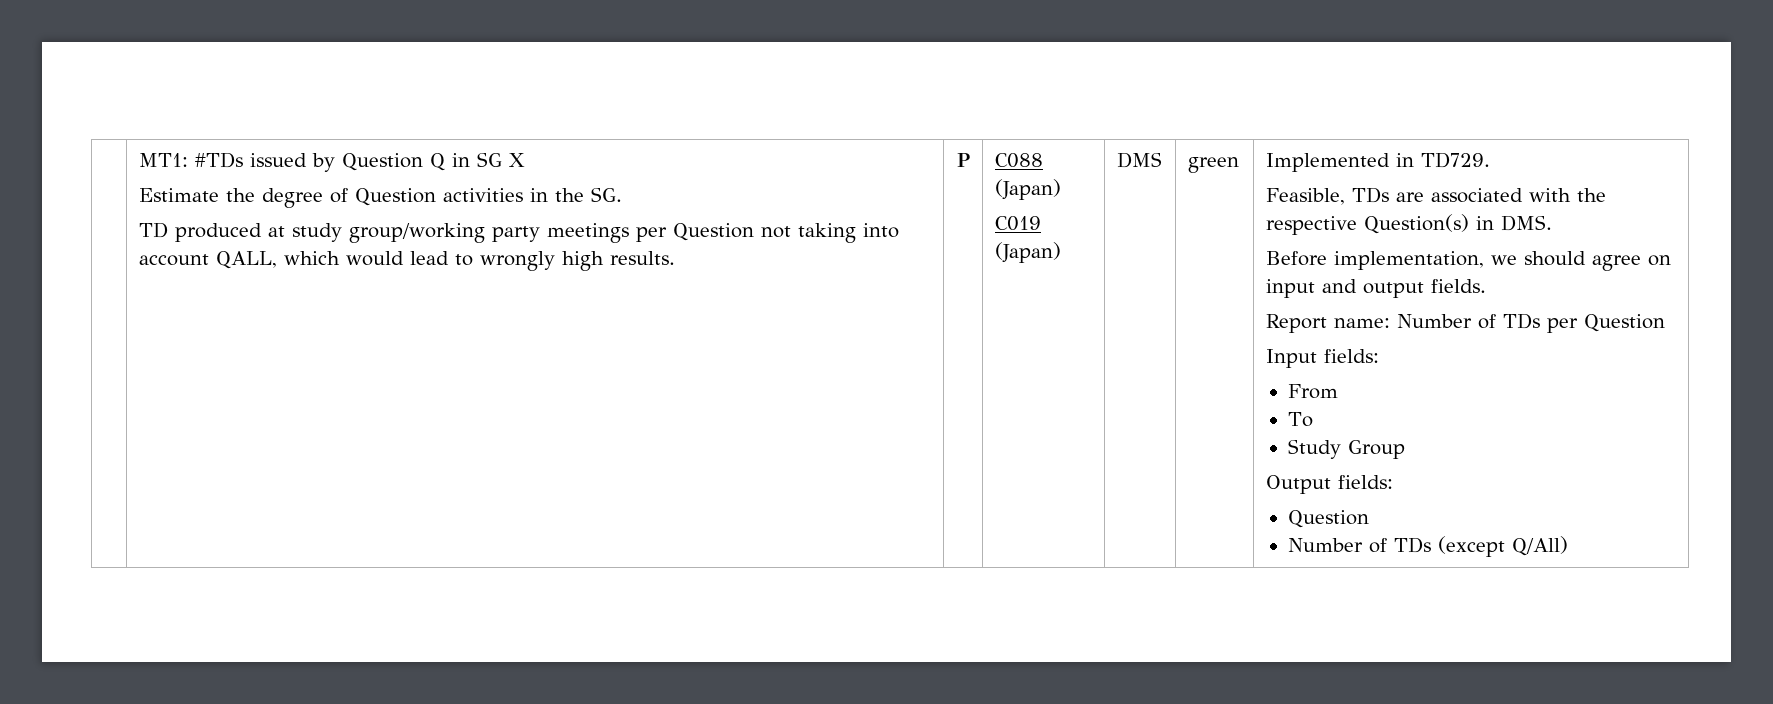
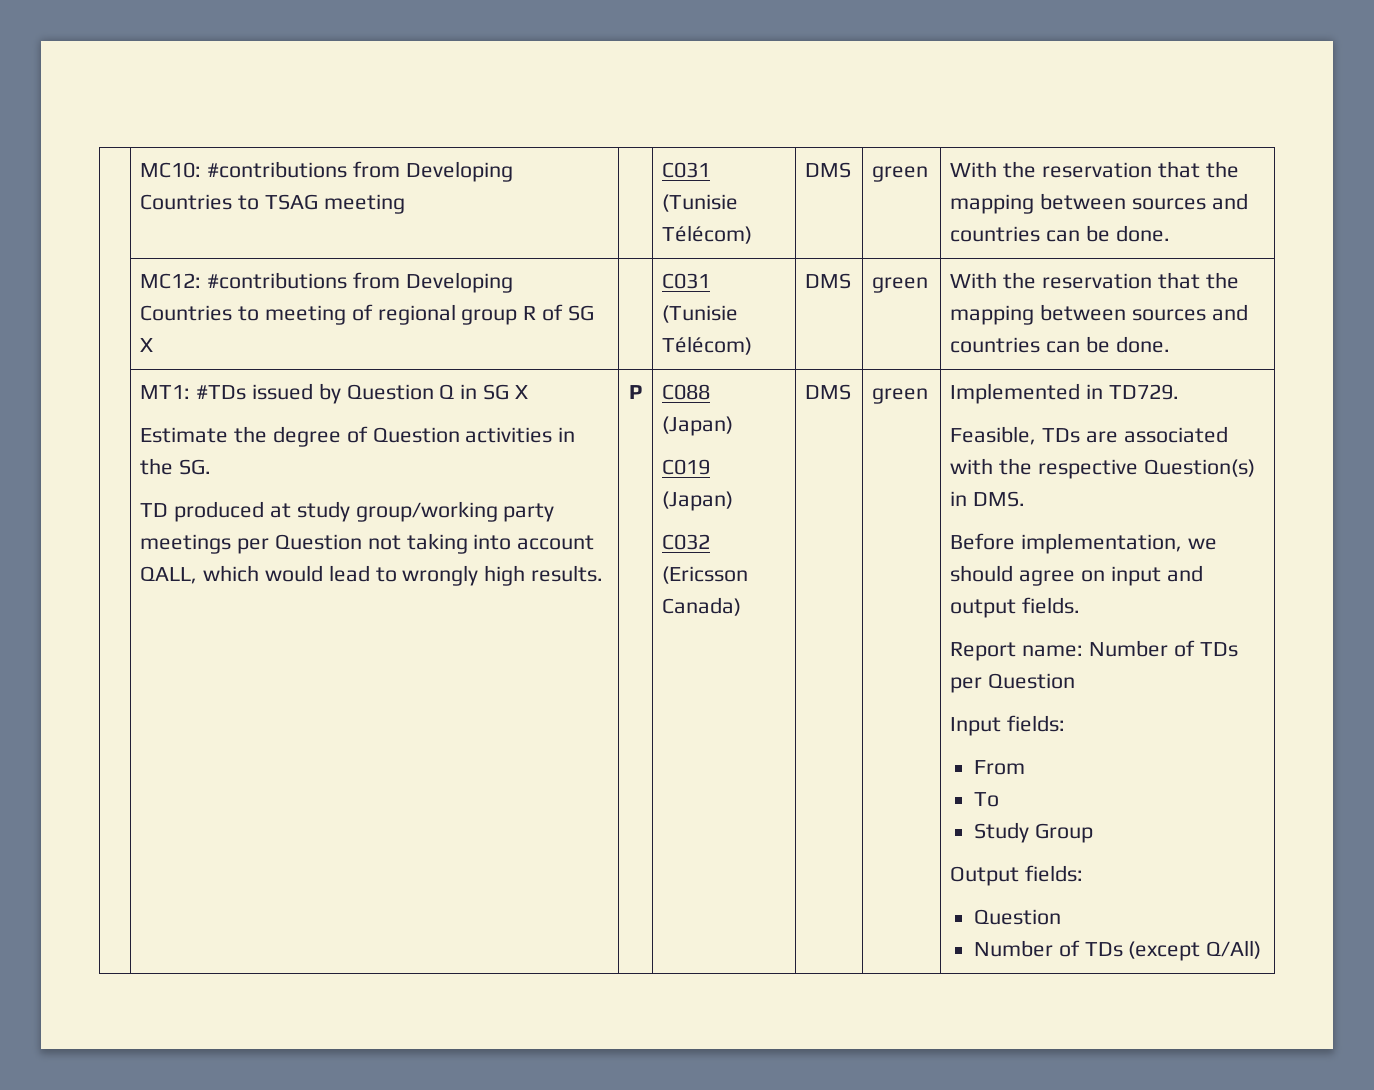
(138, 160) none -> [140,161,513,182] [140,194,405,214] [662,162,711,178] [662,194,739,212] [662,225,753,244] [805,162,852,178] [872,166,929,182] [950,161,1239,178] [950,193,1248,214] [950,225,1170,242] [140,272,513,293] [140,304,594,325] [140,338,154,352] [662,273,711,289] [662,305,739,323] [662,336,753,355] [805,273,852,289] [872,277,929,293] [950,272,1239,289] [950,304,1248,325] [950,336,1170,353] | MC10: #contributions from Developing Countries to TSAG meeting | | C031 (Tunisie Télécom) | DMS | green | With the reservation that the mapping between sources and countries can be done. // | MC12: #contributions from Developing Countries to meeting of regional group R of SG X | | C031 (Tunisie Télécom) | DMS | green | With the reservation that the mapping between sources and countries can be done. //
(1061, 252) none -> [662,534,711,550] [662,566,749,584] [662,597,742,616] // C032 (Ericsson Canada)

